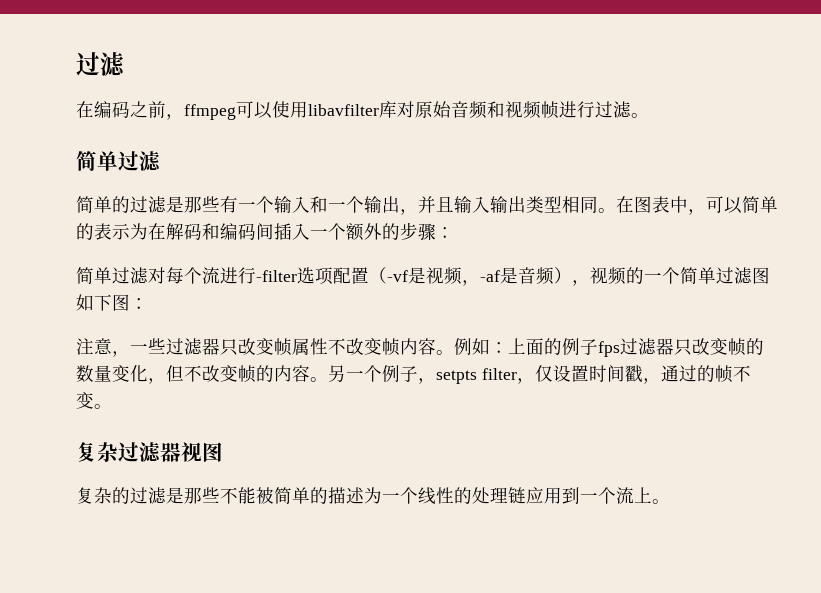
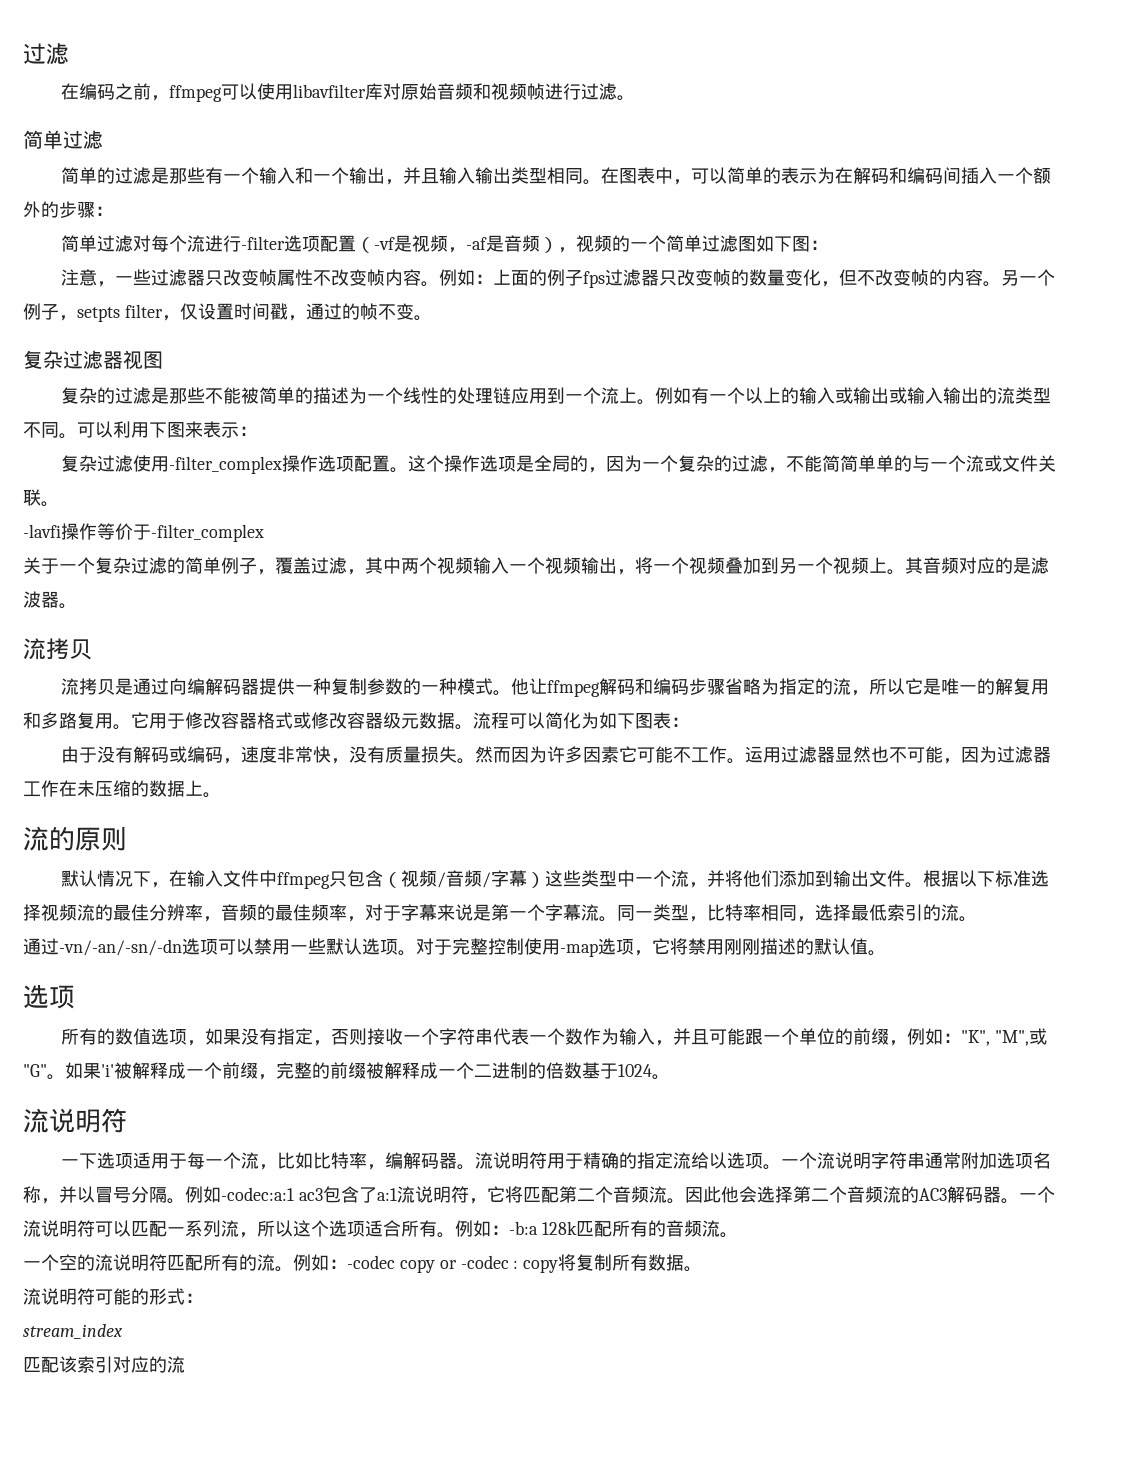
(670, 501) none -> [654,387,1051,404] [23,421,257,439] [60,455,1056,474] [23,489,59,507] [23,523,264,542] [23,557,1049,575] [23,591,77,609] [23,638,92,660] [60,678,1049,697] [23,712,689,730] [60,746,1051,764] [23,780,221,798] [23,826,127,851] [60,870,1049,889] [23,904,977,922] [23,938,886,957] [23,984,75,1009] [60,1028,1047,1046] [23,1062,670,1080] [23,1108,127,1133] [60,1152,1051,1170] [23,1186,1055,1204] [23,1220,738,1238] [23,1254,703,1273] [23,1288,203,1305] [23,1324,123,1339] [23,1356,185,1373] 例如有一个以上的输入或输出或输入输出的流类型不同。可以利用下图来表示： // 复杂过滤使用-filter_complex操作选项配置。这个操作选项是全局的，因为一个复杂的过滤，不能简简单单的与一个流或文件关联。 // -lavfi操作等价于-filter_complex // 关于一个复杂过滤的简单例子，覆盖过滤，其中两个视频输入一个视频输出，将一个视频叠加到另一个视频上。其音频对应的是滤波器。 // 流拷贝 // 流拷贝是通过向编解码器提供一种复制参数的一种模式。他让ffmpeg解码和编码步骤省略为指定的流，所以它是唯一的解复用和多路复用。它用于修改容器格式或修改容器级元数据。流程可以简化为如下图表： // 由于没有解码或编码，速度非常快，没有质量损失。然而因为许多因素它可能不工作。运用过滤器显然也不可能，因为过滤器工作在未压缩的数据上。 // 流的原则 // 默认情况下，在输入文件中ffmpeg只包含（视频/音频/字幕）这些类型中一个流，并将他们添加到输出文件。根据以下标准选择视频流的最佳分辨率，音频的最佳频率，对于字幕来说是第一个字幕流。同一类型，比特率相同，选择最低索引的流。 // 通过-vn/-an/-sn/-dn选项可以禁用一些默认选项。对于完整控制使用-map选项，它将禁用刚刚描述的默认值。 // 选项 // 所有的数值选项，如果没有指定，否则接收一个字符串代表一个数作为输入，并且可能跟一个单位的前缀，例如："K", "M",或"G"。如果'i'被解释成一个前缀，完整的前缀被解释成一个二进制的倍数基于1024。 // 流说明符 // 一下选项适用于每一个流，比如比特率，编解码器。流说明符用于精确的指定流给以选项。一个流说明字符串通常附加选项名称，并以冒号分隔。例如-codec:a:1 ac3包含了a:1流说明符，它将匹配第二个音频流。因此他会选择第二个音频流的AC3解码器。一个流说明符可以匹配一系列流，所以这个选项适合所有。例如：-b:a 128k匹配所有的音频流。 // 一个空的流说明符匹配所有的流。例如：-codec copy or -codec : copy将复制所有数据。 // 流说明符可能的形式： // stream_index // 匹配该索引对应的流

